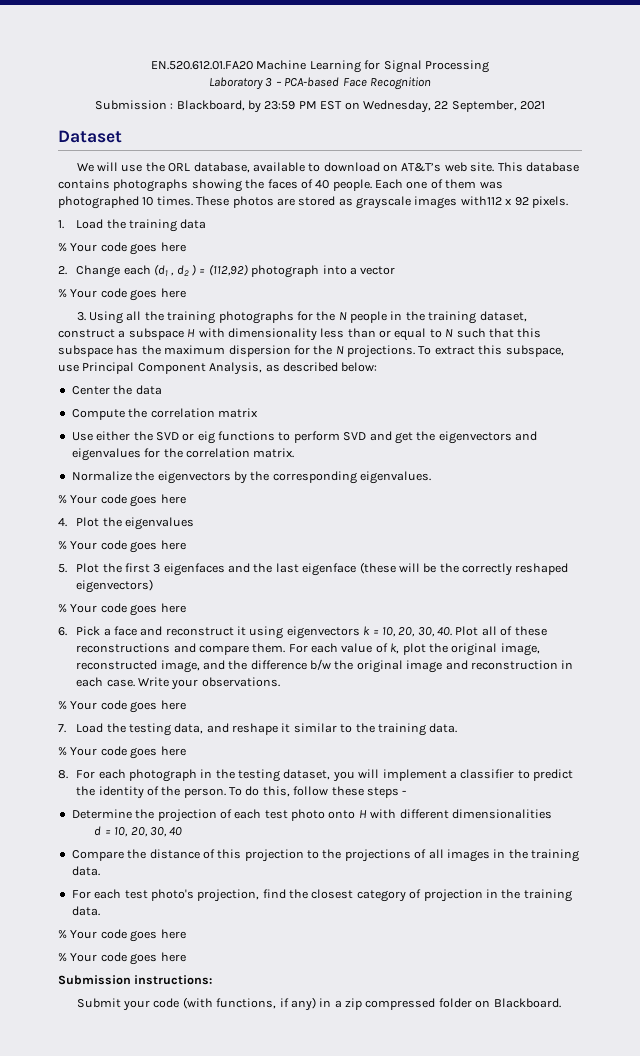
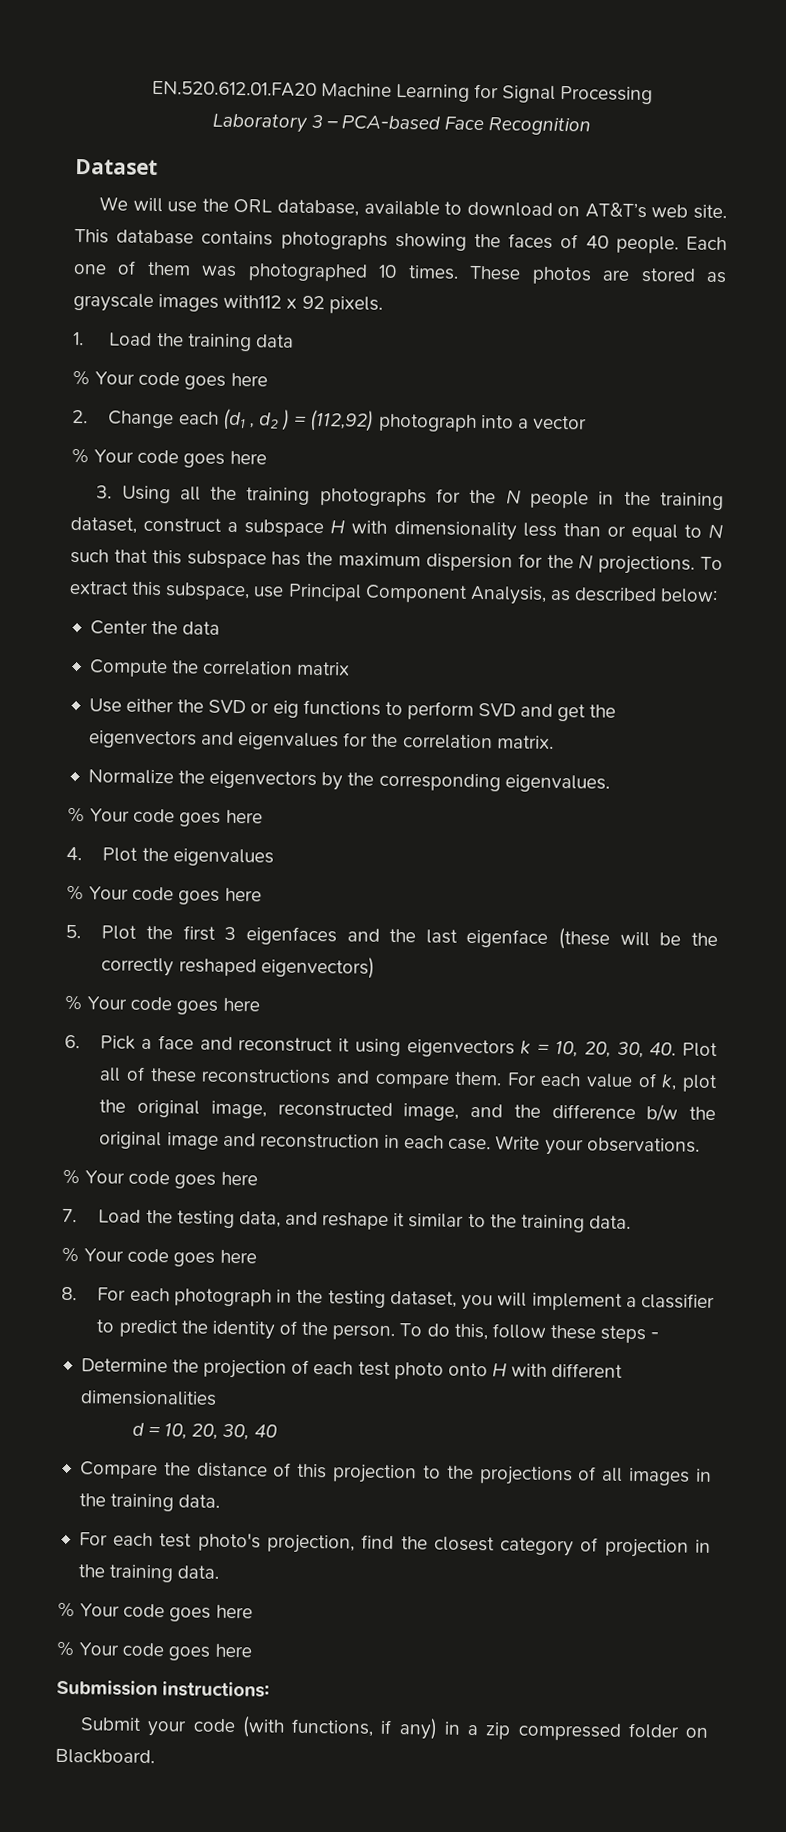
[94,100,546,113] // Submission : Blackboard, by 23:59 PM EST on Wednesday, 22 September, 2021 -> (592, 126) none

